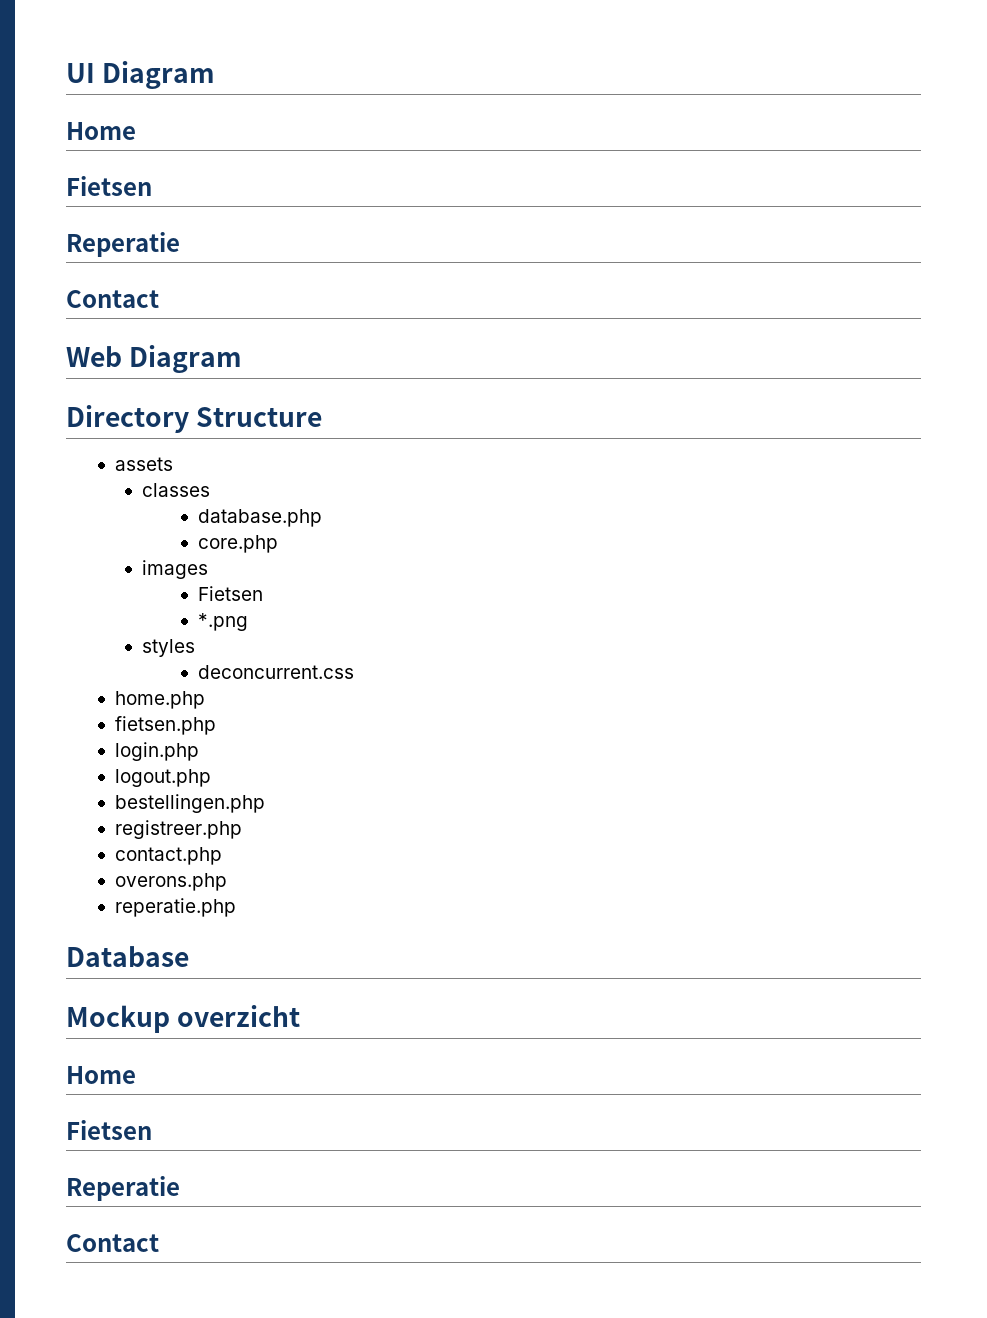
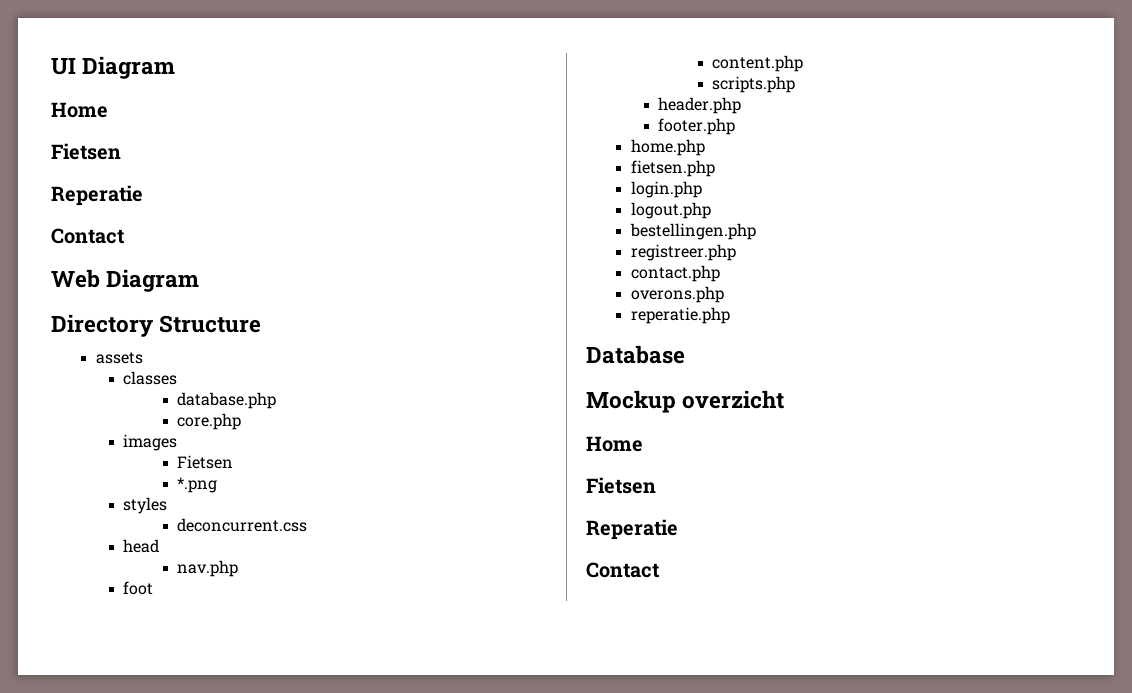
(354, 672) none -> [123,539,160,553] [177,560,239,577] [123,581,154,595] [712,55,804,72] [712,76,796,93] [658,97,742,114] [658,118,736,135] // head // nav.php // foot // content.php // scripts.php // header.php // footer.php

